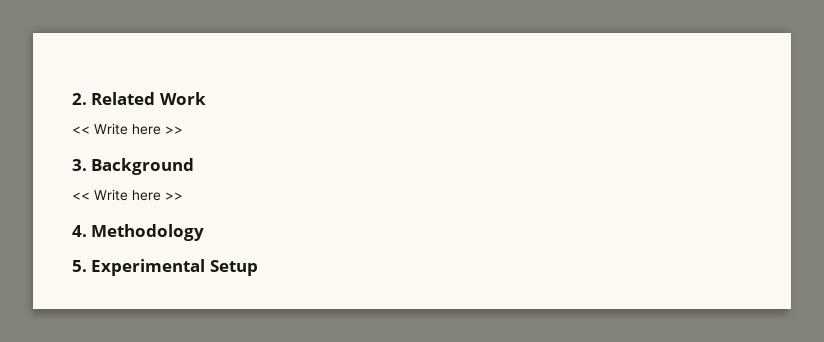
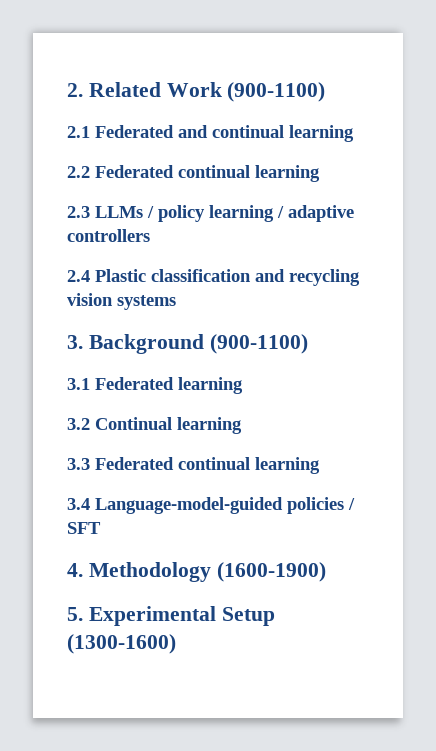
[72,123,183,135] [72,158,195,175] [72,189,183,201] // << Write here >> // 3. Background // << Write here >> -> [227,82,326,102] [67,125,354,142] [67,165,320,182] [67,205,354,222] [67,229,150,242] [67,269,360,286] [67,293,176,310] [67,334,308,354] [67,377,243,394] [67,417,242,434] [67,457,320,474] [67,497,355,514] [67,522,101,534] (900-1100) // 2.1 Federated and continual learning // 2.2 Federated continual learning // 2.3 LLMs / policy learning / adaptive controllers // 2.4 Plastic classification and recycling vision systems // 3. Background (900-1100) // 3.1 Federated learning // 3.2 Continual learning // 3.3 Federated continual learning // 3.4 Language-model-guided policies / SFT
(205, 232) none -> [216,562,326,582] (1600-1900)
(258, 268) none -> [67,634,176,654] (1300-1600)

